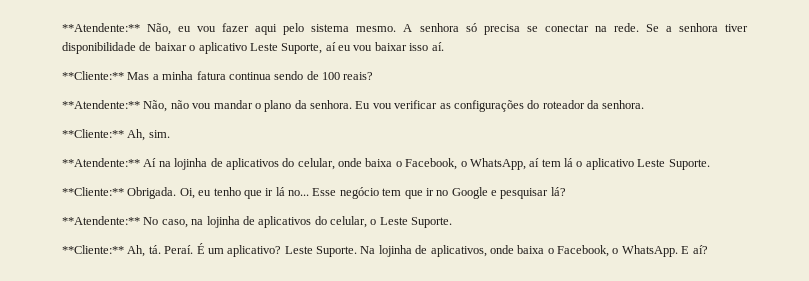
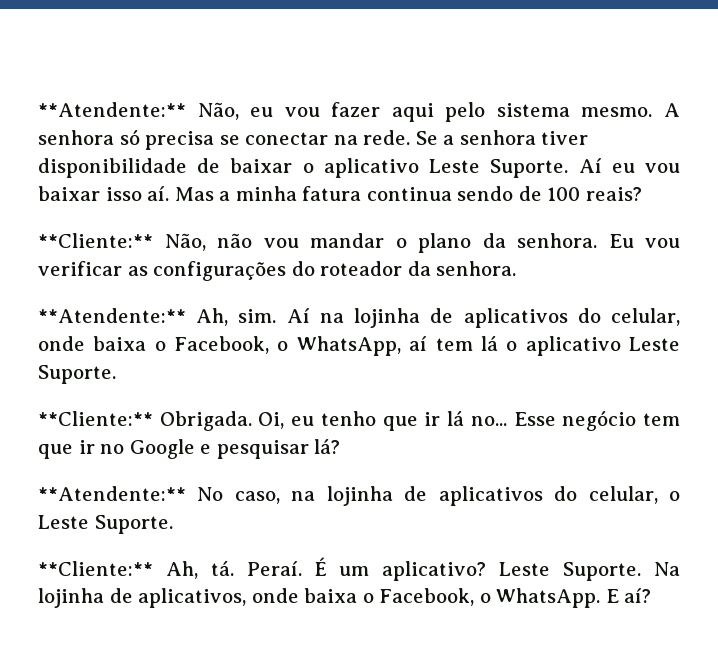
[281,42,336,54] Suporte, aí -> [490,158,602,178] Suporte. Aí
[62,71,124,80] // **Cliente:** -> (170, 193) none
[62,100,140,109] **Atendente:** -> [38,233,153,248] **Cliente:**
[62,129,124,138] **Cliente:** -> [38,308,186,323] **Atendente:**
[62,158,140,167] // **Atendente:** -> (277, 316) none

